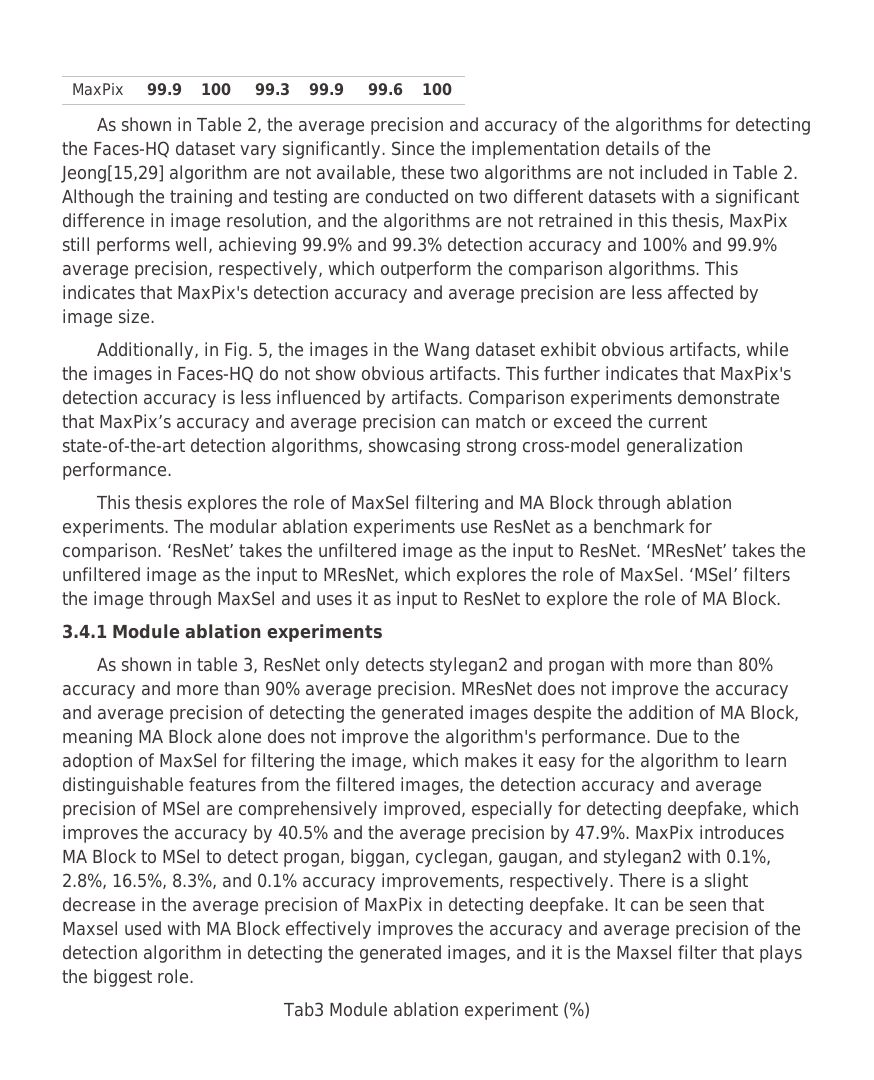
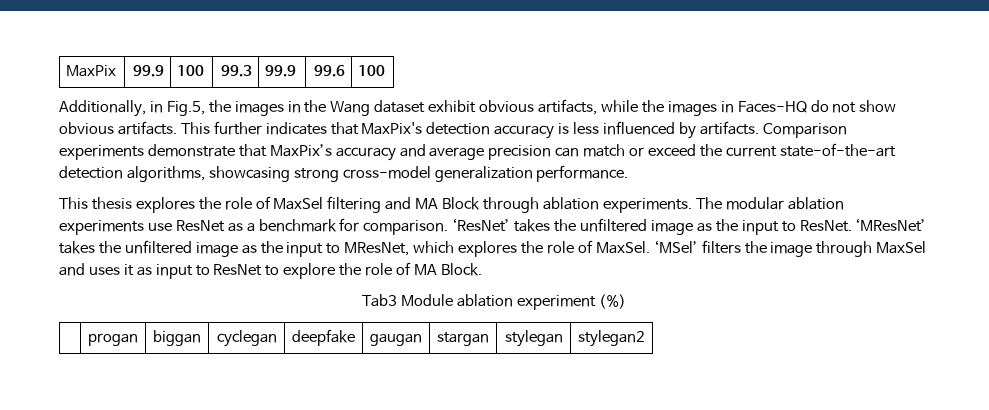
[97,117,812,135] [62,141,711,159] [61,165,798,183] [62,189,799,207] [62,213,788,231] [62,237,777,255] [62,261,738,279] [62,285,759,303] [62,309,155,327] // As shown in Table 2, the average precision and accuracy of the algorithms for detecting the Faces-HQ dataset vary significantly. Since the implementation details of the Jeong[15,29] algorithm are not available, these two algorithms are not included in Table 2. Although the training and testing are conducted on two different datasets with a significant difference in image resolution, and the algorithms are not retrained in this thesis, MaxPix still performs well, achieving 99.9% and 99.3% detection accuracy and 100% and 99.9% average precision, respectively, which outperform the comparison algorithms. This indicates that MaxPix's detection accuracy and average precision are less affected by image size. -> (386, 70) none
[224,342,274,360] Fig. 5, -> [166,101,205,116] Fig.5,
[62,624,383,642] [97,657,774,675] [62,681,789,699] [62,705,799,723] [62,729,740,747] [62,753,787,771] [62,777,762,795] [62,801,799,819] [62,825,784,843] [62,849,771,867] [62,873,748,891] [62,897,764,915] [62,921,801,939] [62,945,802,963] [62,969,194,987] // 3.4.1 Module ablation experiments // As shown in table 3, ResNet only detects stylegan2 and progan with more than 80% accuracy and more than 90% average precision. MResNet does not improve the accuracy and average precision of detecting the generated images despite the addition of MA Block, meaning MA Block alone does not improve the algorithm's performance. Due to the adoption of MaxSel for filtering the image, which makes it easy for the algorithm to learn distinguishable features from the filtered images, the detection accuracy and average precision of MSel are comprehensively improved, especially for detecting deepfake, which improves the accuracy by 40.5% and the average precision by 47.9%. MaxPix introduces MA Block to MSel to detect progan, biggan, cyclegan, gaugan, and stylegan2 with 0.1%, 2.8%, 16.5%, 8.3%, and 0.1% accuracy improvements, respectively. There is a slight decrease in the average precision of MaxPix in detecting deepfake. It can be seen that Maxsel used with MA Block effectively improves the accuracy and average precision of the detection algorithm in detecting the generated images, and it is the Maxsel filter that plays the biggest role. -> (482, 269) none
(590, 1010) none -> [88,333,138,346] [153,330,201,346] [216,330,277,347] [292,329,355,346] [370,334,422,346] [437,332,489,346] [504,330,563,347] [578,330,645,347] // | progan | biggan | cyclegan | deepfake | gaugan | stargan | stylegan | stylegan2

